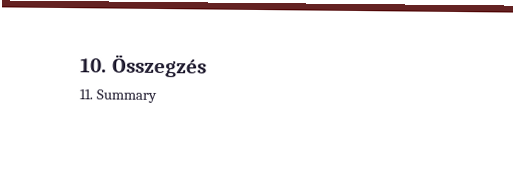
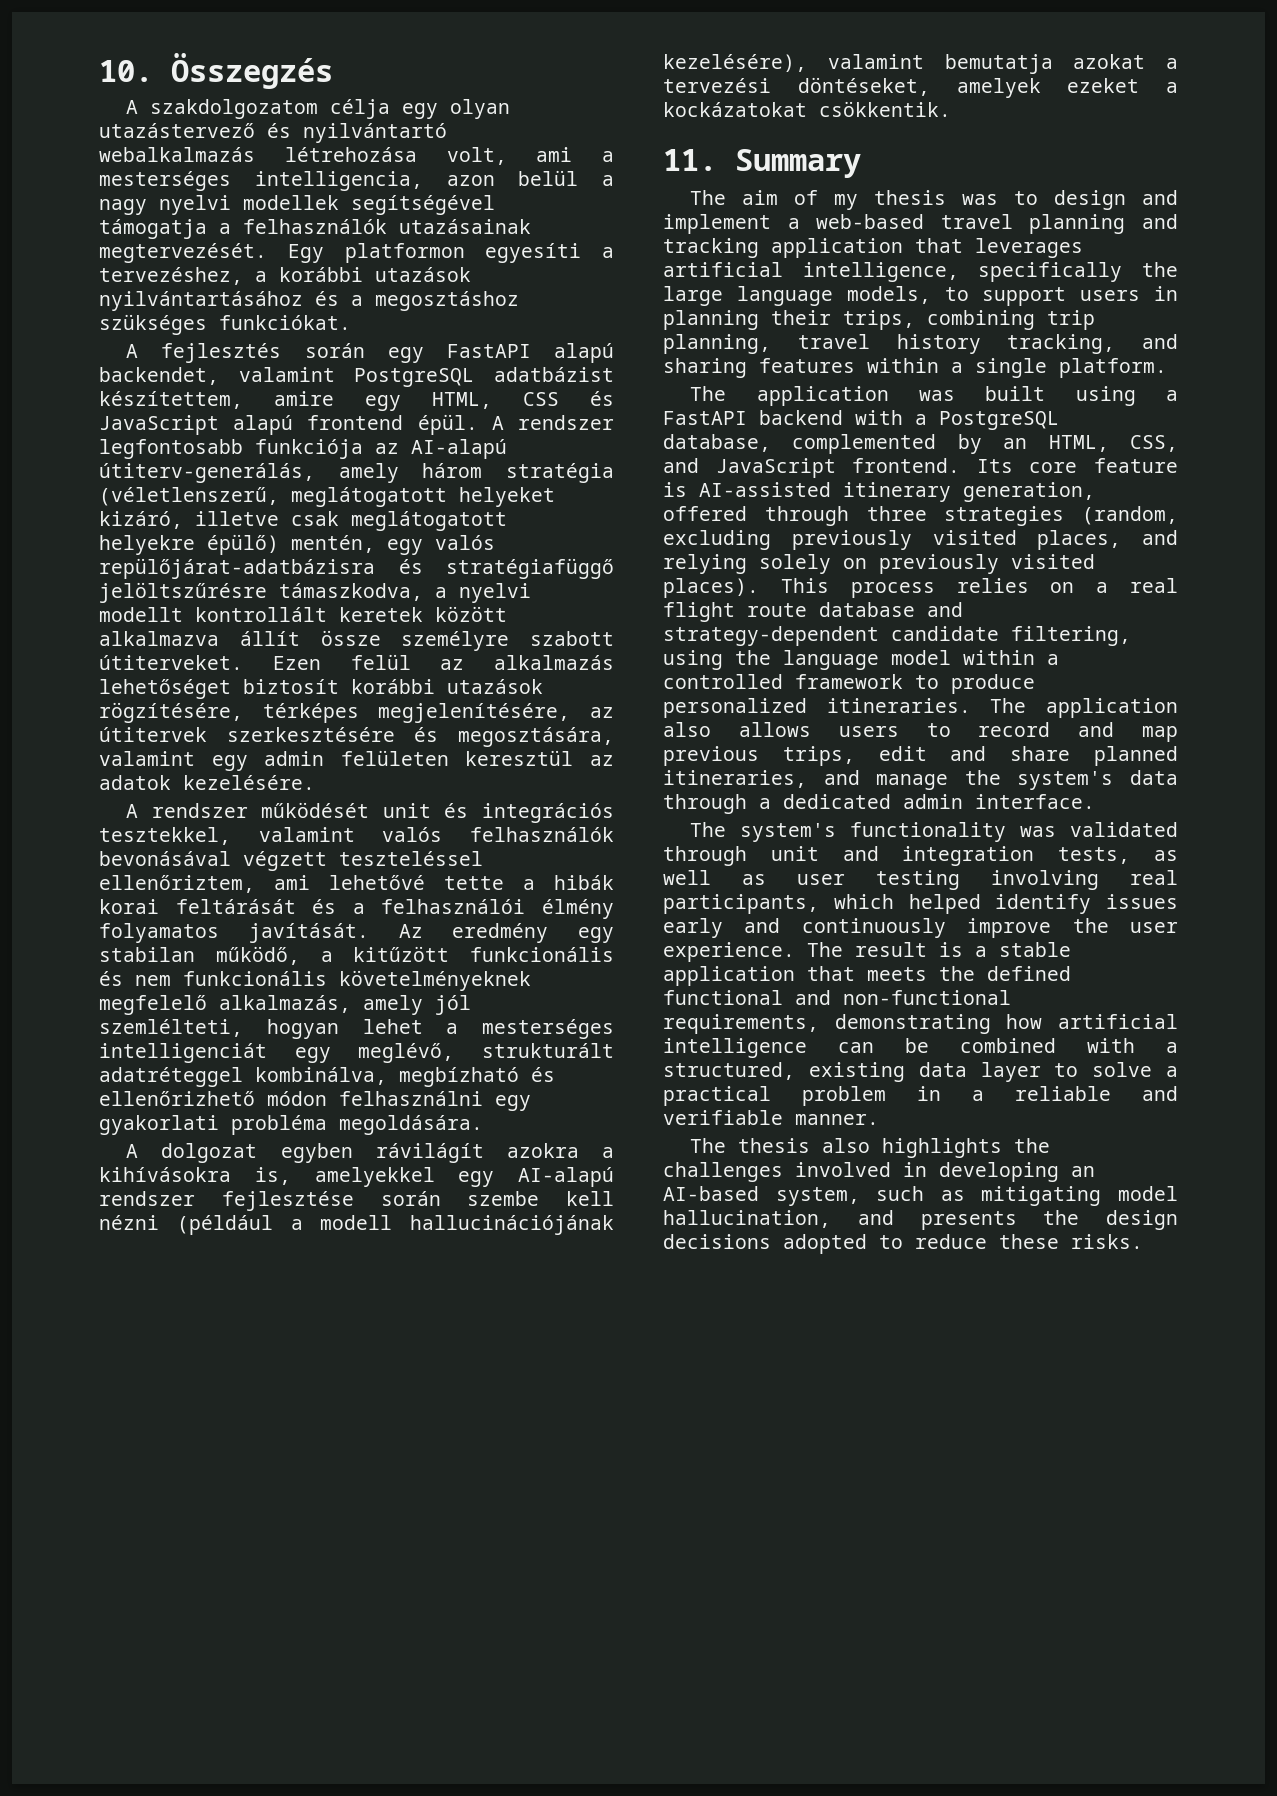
[79,89,157,103] 11. Summary -> [126,99,511,119] [99,123,447,143] [99,147,614,165] [99,170,614,191] [99,195,495,215] [99,219,531,239] [99,243,614,263] [99,267,471,285] [99,291,519,311] [99,314,351,335] [126,343,614,363] [99,367,614,387] [99,391,614,411] [99,414,614,435] [99,439,507,459] [99,463,614,483] [99,487,555,507] [99,511,507,531] [99,534,495,555] [99,558,614,579] [99,582,531,603] [99,606,507,622] [99,630,614,651] [99,654,614,670] [99,679,543,699] [99,702,614,723] [99,727,614,747] [99,750,614,771] [99,775,315,790] [126,802,614,823] [99,827,614,845] [99,851,483,871] [99,875,614,893] [99,899,614,919] [99,923,614,943] [99,946,614,965] [99,970,531,991] [99,995,471,1015] [99,1019,614,1039] [99,1043,614,1063] [99,1067,555,1087] [99,1091,531,1111] [99,1115,483,1135] [126,1143,614,1163] [99,1167,614,1187] [99,1191,614,1211] [99,1215,614,1235] [663,54,1178,74] [663,77,1178,98] [663,101,951,117] [663,149,861,178] [690,190,1178,210] [663,214,1178,234] [663,238,1083,258] [663,262,1178,282] [663,286,1178,306] [663,310,1095,330] [663,334,1178,354] [663,358,1167,378] [690,386,1178,406] [663,410,1059,430] [663,434,1178,454] [663,458,1178,478] [663,482,1095,502] [663,506,1178,526] [663,530,1178,550] [663,554,1095,574] [663,578,1178,598] [663,602,963,622] [663,626,1131,646] [663,650,1059,670] [663,674,1035,694] [663,698,1178,718] [663,722,1178,742] [663,746,1178,766] [663,770,1178,790] [663,794,1095,814] [690,822,1178,842] [663,846,1178,866] [663,870,1178,890] [663,894,1178,914] [663,918,1178,938] [663,942,1071,962] [663,966,1071,986] [663,990,1011,1005] [663,1014,1178,1034] [663,1038,1178,1058] [663,1062,1178,1082] [663,1086,1178,1106] [663,1110,879,1125] [690,1138,1051,1158] [663,1162,1095,1182] [663,1186,1178,1206] [663,1210,1178,1230] [663,1234,1143,1254] A szakdolgozatom célja egy olyan utazástervező és nyilvántartó webalkalmazás létrehozása volt, ami a mesterséges intelligencia, azon belül a nagy nyelvi modellek segítségével támogatja a felhasználók utazásainak megtervezését. Egy platformon egyesíti a tervezéshez, a korábbi utazások nyilvántartásához és a megosztáshoz szükséges funkciókat. // A fejlesztés során egy FastAPI alapú backendet, valamint PostgreSQL adatbázist készítettem, amire egy HTML, CSS és JavaScript alapú frontend épül. A rendszer legfontosabb funkciója az AI-alapú útiterv-generálás, amely három stratégia (véletlenszerű, meglátogatott helyeket kizáró, illetve csak meglátogatott helyekre épülő) mentén, egy valós repülőjárat-adatbázisra és stratégiafüggő jelöltszűrésre támaszkodva, a nyelvi modellt kontrollált keretek között alkalmazva állít össze személyre szabott útiterveket. Ezen felül az alkalmazás lehetőséget biztosít korábbi utazások rögzítésére, térképes megjelenítésére, az útitervek szerkesztésére és megosztására, valamint egy admin felületen keresztül az adatok kezelésére. // A rendszer működését unit és integrációs tesztekkel, valamint valós felhasználók bevonásával végzett teszteléssel ellenőriztem, ami lehetővé tette a hibák korai feltárását és a felhasználói élmény folyamatos javítását. Az eredmény egy stabilan működő, a kitűzött funkcionális és nem funkcionális követelményeknek megfelelő alkalmazás, amely jól szemlélteti, hogyan lehet a mesterséges intelligenciát egy meglévő, strukturált adatréteggel kombinálva, megbízható és ellenőrizhető módon felhasználni egy gyakorlati probléma megoldására. // A dolgozat egyben rávilágít azokra a kihívásokra is, amelyekkel egy AI-alapú rendszer fejlesztése során szembe kell nézni (például a modell hallucinációjának kezelésére), valamint bemutatja azokat a tervezési döntéseket, amelyek ezeket a kockázatokat csökkentik. // 11. Summary // The aim of my thesis was to design and implement a web-based travel planning and tracking application that leverages artificial intelligence, specifically the large language models, to support users in planning their trips, combining trip planning, travel history tracking, and sharing features within a single platform. // The application was built using a FastAPI backend with a PostgreSQL database, complemented by an HTML, CSS, and JavaScript frontend. Its core feature is AI-assisted itinerary generation, offered through three strategies (random, excluding previously visited places, and relying solely on previously visited places). This process relies on a real flight route database and strategy-dependent candidate filtering, using the language model within a controlled framework to produce personalized itineraries. The application also allows users to record and map previous trips, edit and share planned itineraries, and manage the system's data through a dedicated admin interface. // The system's functionality was validated through unit and integration tests, as well as user testing involving real participants, which helped identify issues early and continuously improve the user experience. The result is a stable application that meets the defined functional and non-functional requirements, demonstrating how artificial intelligence can be combined with a structured, existing data layer to solve a practical problem in a reliable and verifiable manner. // The thesis also highlights the challenges involved in developing an AI-based system, such as mitigating model hallucination, and presents the design decisions adopted to reduce these risks.

